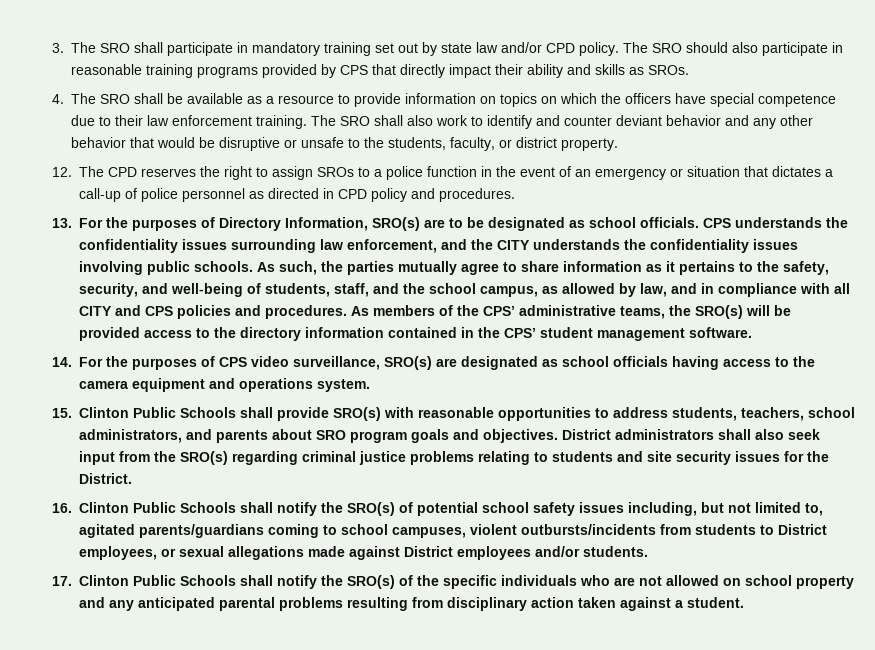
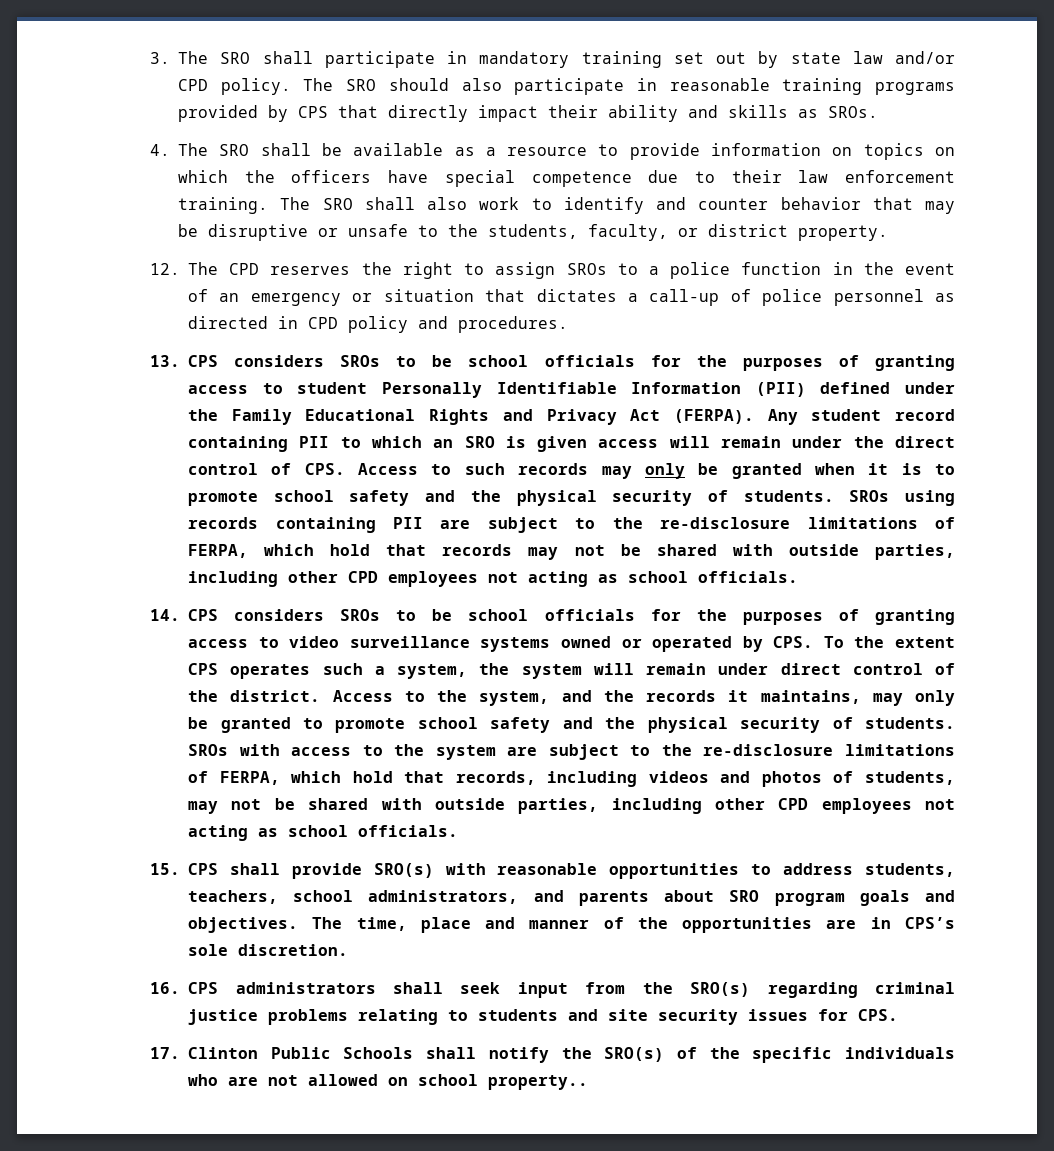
[615,115,813,129] deviant behavior and any other -> (769, 204) none
[156,137,195,148] would -> [924,201,955,214] may
[78,217,848,231] [78,239,798,253] [78,261,829,275] [78,283,850,297] [78,305,791,319] [78,327,752,341] [51,356,815,370] [78,378,370,392] [51,407,236,418] For the purposes of Directory Information, SRO(s) are to be designated as school officials. CPS understands the confidentiality issues surrounding law enforcement, and the CITY understands the confidentiality issues involving public schools. As such, the parties mutually agree to share information as it pertains to the safety, security, and well-being of students, staff, and the school campus, as allowed by law, and in compliance with all CITY and CPS policies and procedures. As members of the CPS’ administrative teams, the SRO(s) will be provided access to the directory information contained in the CPS’ student management software. // 14. For the purposes of CPS video surveillance, SRO(s) are designated as school officials having access to the camera equipment and operations system. // 15. Clinton Public Schools -> [188,355,956,371] [188,382,956,398] [188,409,956,425] [188,436,955,452] [188,463,955,479] [188,490,956,506] [188,517,956,533] [188,544,956,560] [188,571,799,587] [150,609,956,625] [188,636,956,652] [188,663,955,679] [188,690,955,706] [188,717,956,733] [188,744,955,760] [188,771,955,787] [188,798,956,814] [188,825,459,841] [150,863,219,875] CPS considers SROs to be school officials for the purposes of granting access to student Personally Identifiable Information (PII) defined under the Family Educational Rights and Privacy Act (FERPA). Any student record containing PII to which an SRO is given access will remain under the direct control of CPS. Access to such records may only be granted when it is to promote school safety and the physical security of students. SROs using records containing PII are subject to the re-disclosure limitations of FERPA, which hold that records may not be shared with outside parties, including other CPD employees not acting as school officials. // 14. CPS considers SROs to be school officials for the purposes of granting access to video surveillance systems owned or operated by CPS. To the extent CPS operates such a system, the system will remain under direct control of the district. Access to the system, and the records it maintains, may only be granted to promote school safety and the physical security of students. SROs with access to the system are subject to the re-disclosure limitations of FERPA, which hold that records, including videos and photos of students, may not be shared with outside parties, including other CPD employees not acting as school officials. // 15. CPS
[561,429,611,440] District -> [312,917,955,933] [188,944,349,956] [150,982,219,994] The time, place and manner of the opportunities are in CPS’s sole discretion. // 16. CPS
[754,429,784,440] also -> (443, 988) none
[806,451,829,462] [78,473,132,484] [51,502,823,516] [78,524,827,538] [78,546,648,560] the District. // 16. Clinton Public Schools shall notify the SRO(s) of potential school safety issues including, but not limited to, agitated parents/guardians coming to school campuses, violent outbursts/incidents from students to District employees, or sexual allegations made against District employees and/or students. -> [858,1009,899,1021] CPS.
[795,576,854,589] [78,597,744,611] property and any anticipated parental problems resulting from disciplinary action taken against a student. -> [488,1075,589,1090] property..

